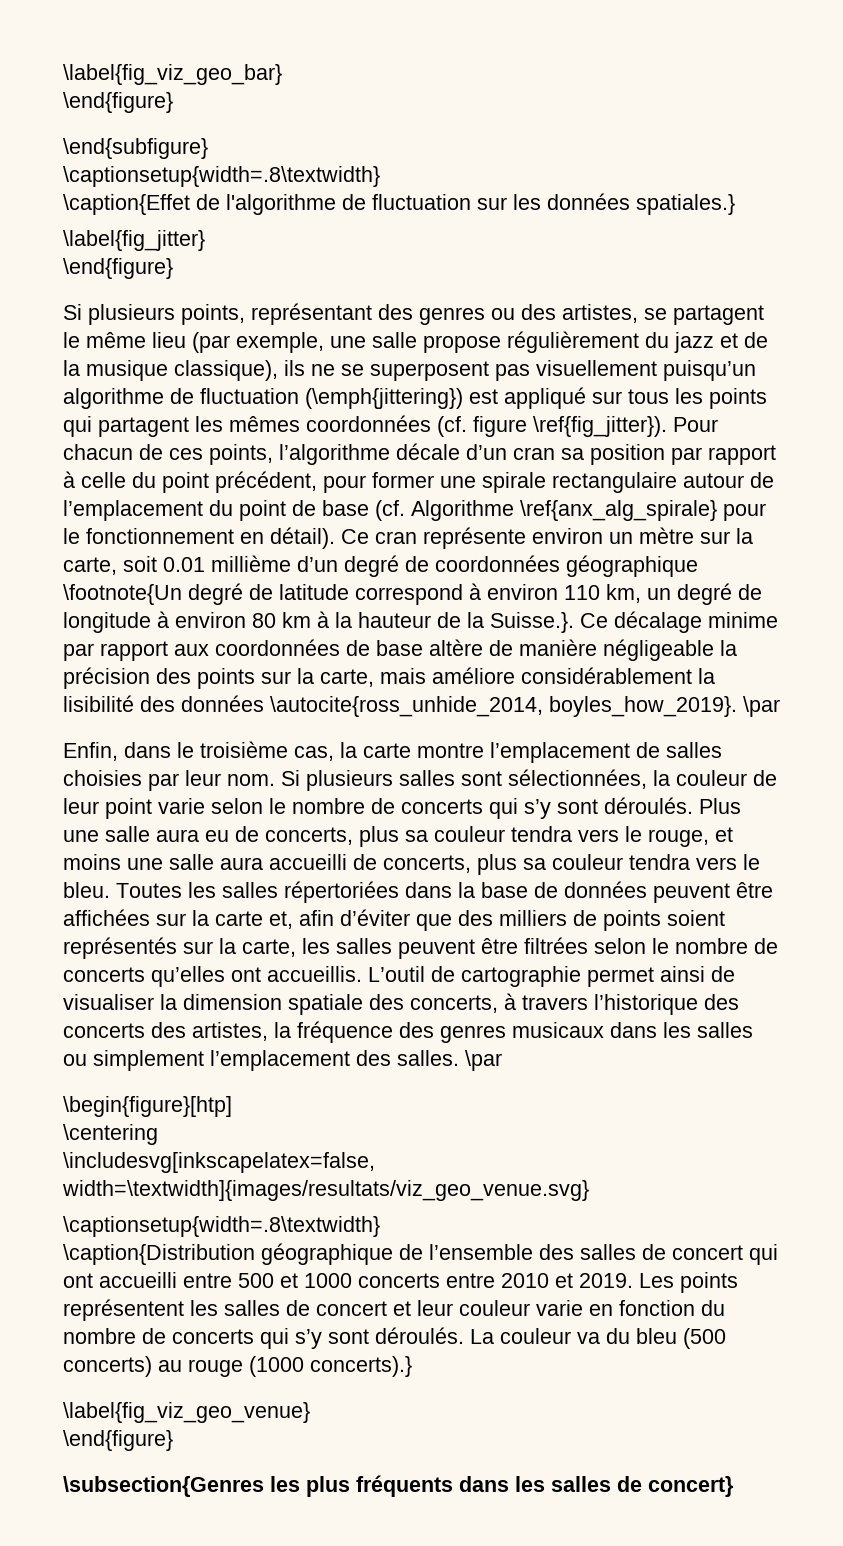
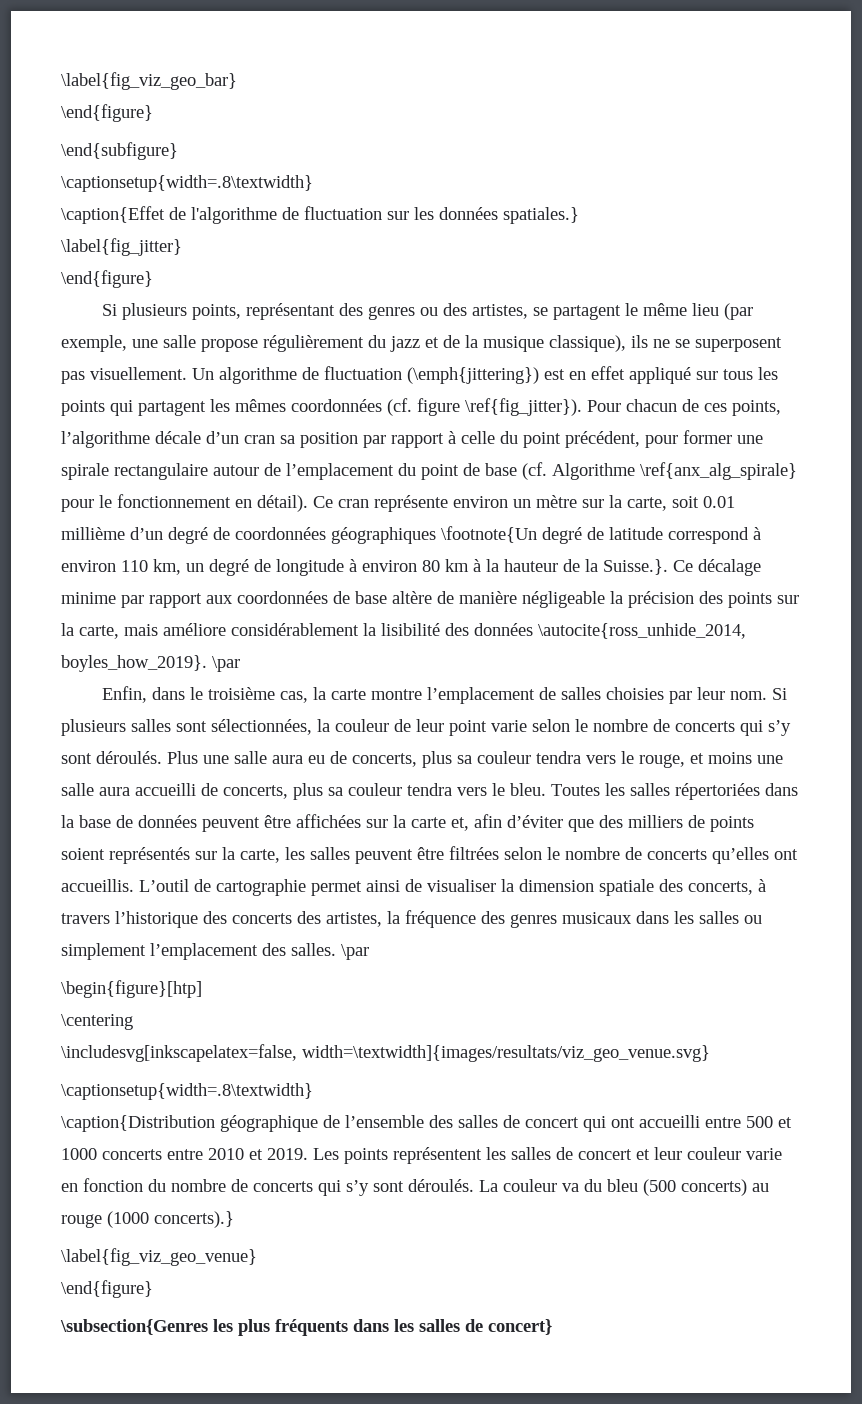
[536,360,756,381] visuellement puisqu’un -> [90,367,214,380] visuellement. Un
(498, 396) none -> [569,366,625,380] en effet
[566,555,698,577] géographique -> [331,527,436,544] géographiques

